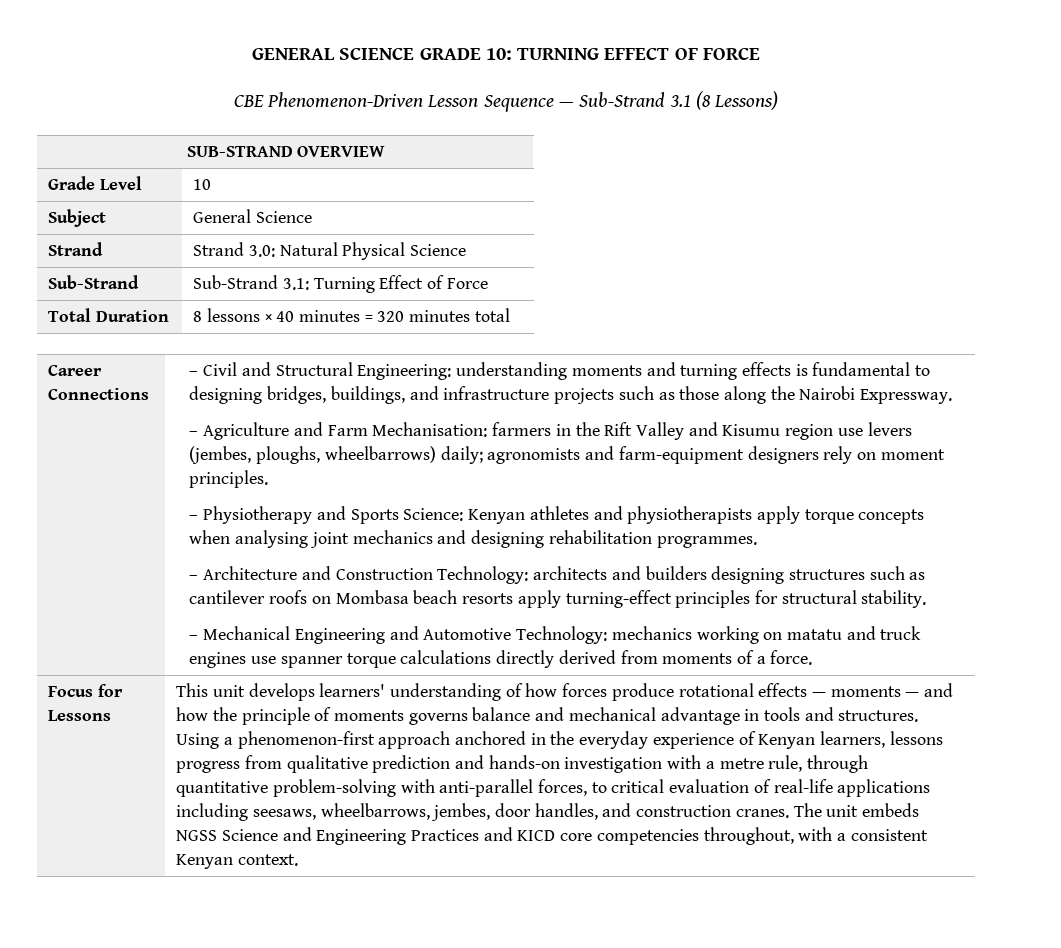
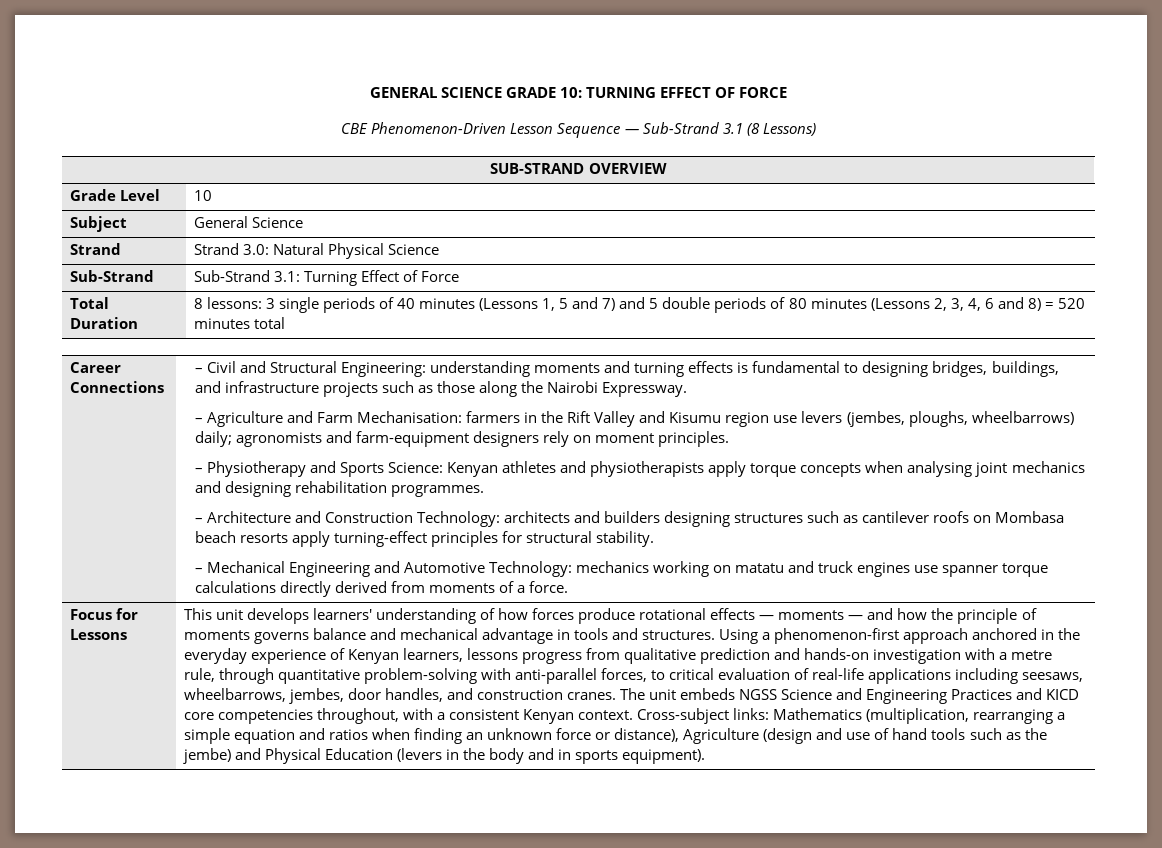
[206,308,405,322] lessons × 40 minutes = 320 -> [206,297,1086,313] lessons: 3 single periods of 40 minutes (Lessons 1, 5 and 7) and 5 double periods of 80 minutes (Lessons 2, 3, 4, 6 and 8) = 520
(298, 860) none -> [637,708,1066,724] [183,728,1047,744] [182,748,706,764] Cross-subject links: Mathematics (multiplication, rearranging a simple equation and ratios when finding an unknown force or distance), Agriculture (design and use of hand tools such as the jembe) and Physical Education (levers in the body and in sports equipment).

